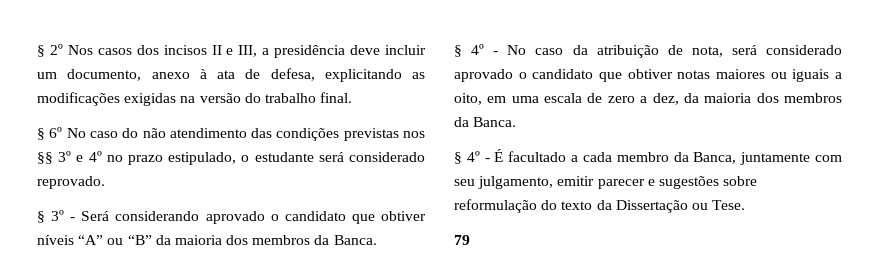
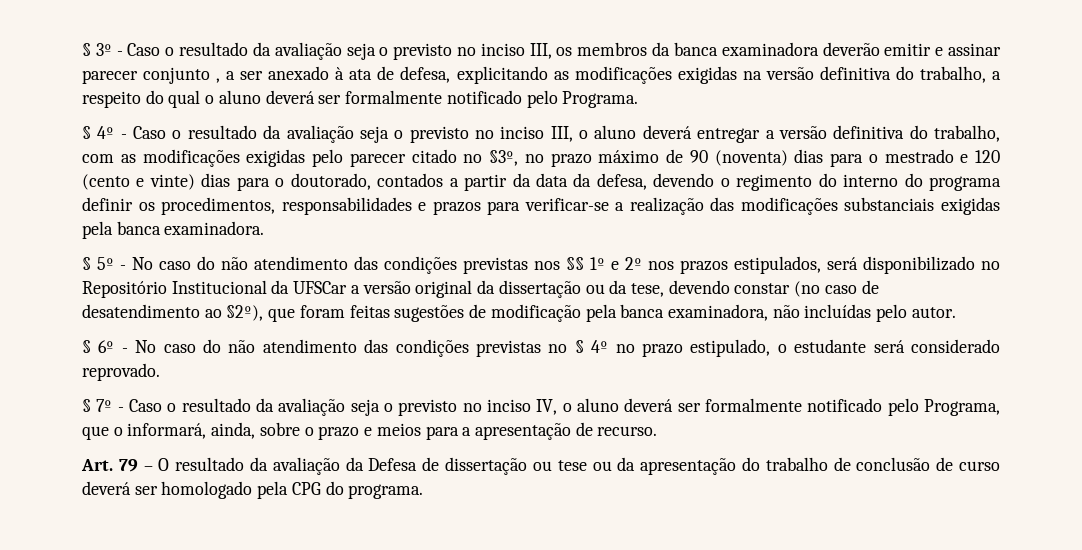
[37,44,426,58] [37,69,190,81] § 2º Nos casos dos incisos II e III, a presidência deve incluir um documento, anexo -> [82,42,1002,60] [82,66,330,84] § 3º - Caso o resultado da avaliação seja o previsto no inciso III, os membros da banca examinadora deverão emitir e assinar parecer conjunto , a ser anexado
[244,92,353,103] [37,127,63,140] do trabalho final. // § 6º -> [819,66,1002,83] [82,90,639,108] [82,125,1001,143] [82,149,1000,167] [82,173,1002,191] [82,197,1001,215] [82,221,265,239] [82,257,126,270] definitiva do trabalho, a respeito do qual o aluno deverá ser formalmente notificado pelo Programa. // § 4º - Caso o resultado da avaliação seja o previsto no inciso III, o aluno deverá entregar a versão definitiva do trabalho, com as modificações exigidas pelo parecer citado no §3º, no prazo máximo de 90 (noventa) dias para o mestrado e 120 (cento e vinte) dias para o doutorado, contados a partir da data da defesa, devendo o regimento do interno do programa definir os procedimentos, responsabilidades e prazos para verificar-se a realização das modificações substanciais exigidas pela banca examinadora. // § 5º -
[58,151,84,162] 3º e -> [590,256,1000,274] [82,280,879,298] [82,304,956,322] [82,339,584,357] 1º e 2º nos prazos estipulados, será disponibilizado no Repositório Institucional da UFSCar a versão original da dissertação ou da tese, devendo constar (no caso de desatendimento ao §2º), que foram feitas sugestões de modificação pela banca examinadora, não incluídas pelo autor. // § 6º - No caso do não atendimento das condições previstas no §
[51,210,426,224] [37,235,377,245] [454,44,842,58] [454,69,842,82] [454,93,842,105] [454,117,517,127] [454,149,842,165] [454,176,758,189] [454,199,746,213] [454,235,470,245] 3º - Será considerando aprovado o candidato que obtiver níveis “A” ou “B” da maioria dos membros da Banca. // § 4º - No caso da atribuição de nota, será considerado aprovado o candidato que obtiver notas maiores ou iguais a oito, em uma escala de zero a dez, da maioria dos membros da Banca. // § 4º - É facultado a cada membro da Banca, juntamente com seu julgamento, emitir parecer e sugestões sobre reformulação do texto da Dissertação ou Tese. // 79 -> [96,398,1001,416] [82,422,658,440] [81,457,1001,475] [82,481,424,499] 7º - Caso o resultado da avaliação seja o previsto no inciso IV, o aluno deverá ser formalmente notificado pelo Programa, que o informará, ainda, sobre o prazo e meios para a apresentação de recurso. // Art. 79 – O resultado da avaliação da Defesa de dissertação ou tese ou da apresentação do trabalho de conclusão de curso deverá ser homologado pela CPG do programa.

